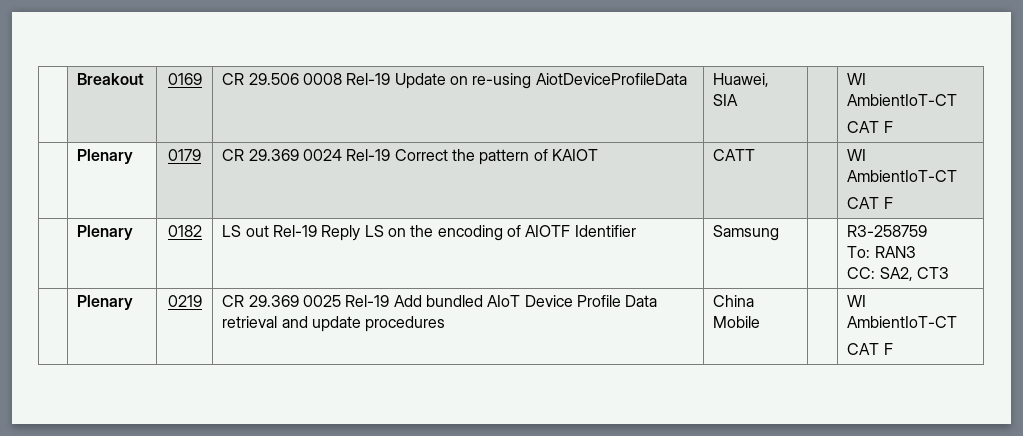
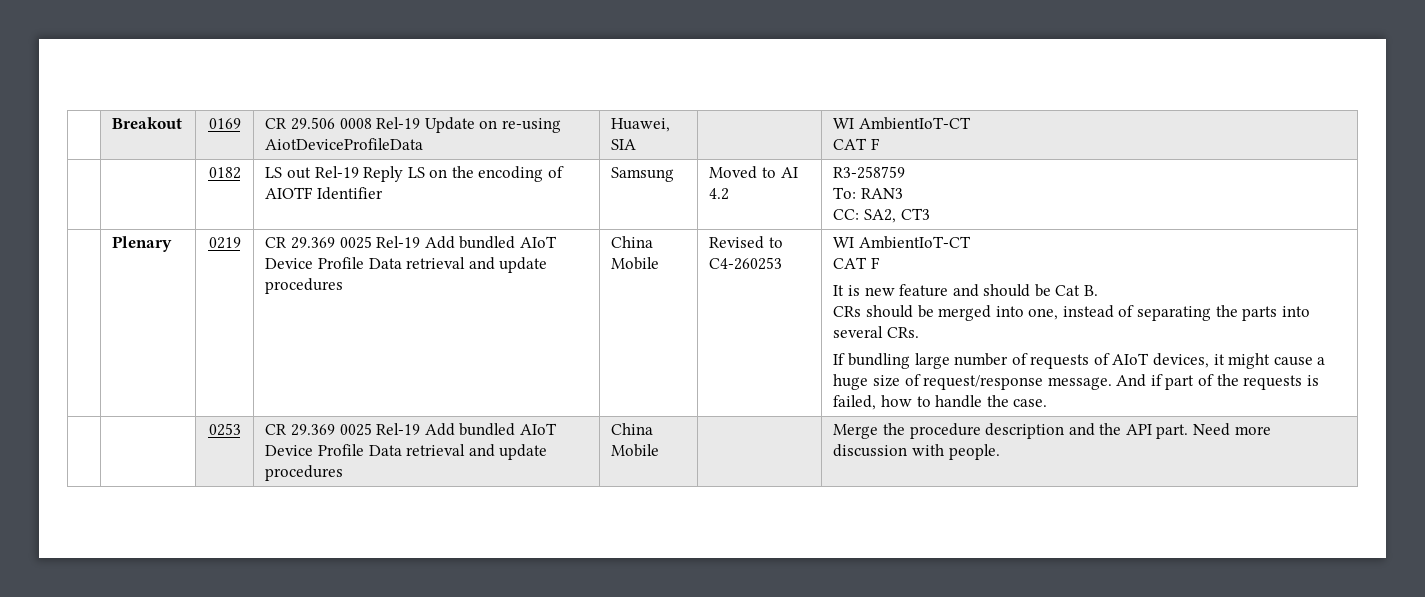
[77,149,134,164] [168,149,201,161] [222,149,598,165] [713,149,756,161] [847,149,867,161] [847,170,958,182] [847,197,893,209] [77,225,134,240] Plenary | 0179 | CR 29.369 0024 Rel-19 Correct the pattern of KAIOT | CATT | | WI AmbientIoT-CT // CAT F // | Plenary -> (880, 144) none
(780, 233) none -> [709,166,798,179] [709,188,730,200] Moved to AI 4.2
[847,295,867,307] [847,316,958,328] [847,343,893,355] | WI AmbientIoT-CT // CAT F -> [709,236,783,249] [709,257,783,270] [833,236,971,249] [833,257,880,269] [833,284,1099,297] [833,305,1310,321] [833,326,919,338] [833,353,1326,369] [833,374,1319,390] [833,395,1048,410] [208,423,241,436] [265,423,557,436] [265,444,548,460] [265,465,344,481] [611,423,654,435] [611,444,660,457] [833,423,1271,439] [833,444,1000,460] Revised to C4-260253 | WI AmbientIoT-CT // CAT F // It is new feature and should be Cat B. // CRs should be merged into one, instead of separating the parts into several CRs. // If bundling large number of requests of AIoT devices, it might cause a huge size of request/response message. And if part of the requests is failed, how to handle the case. // | | 0253 | CR 29.369 0025 Rel-19 Add bundled AIoT Device Profile Data retrieval and update procedures | China Mobile | | Merge the procedure description and the API part. Need more discussion with people.

